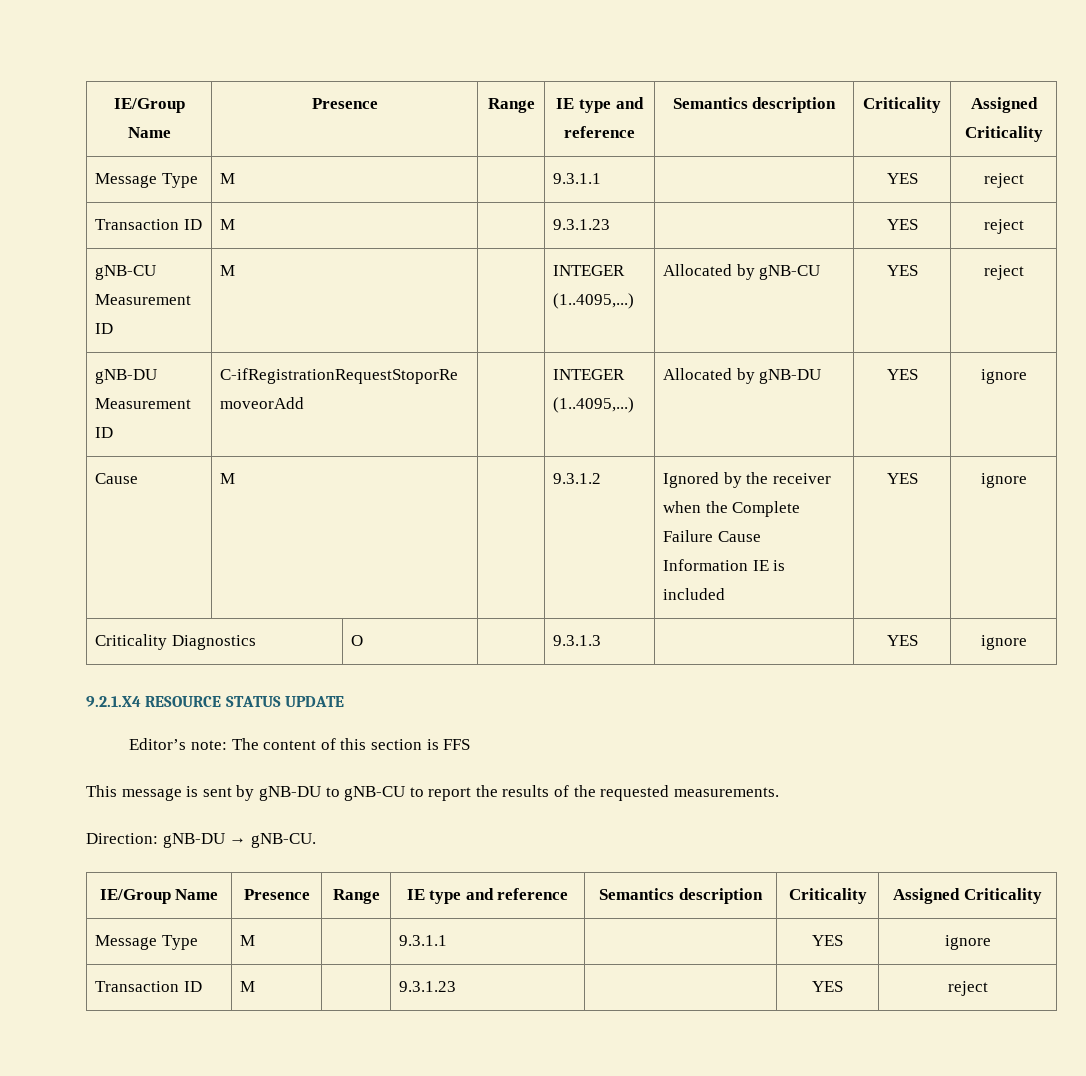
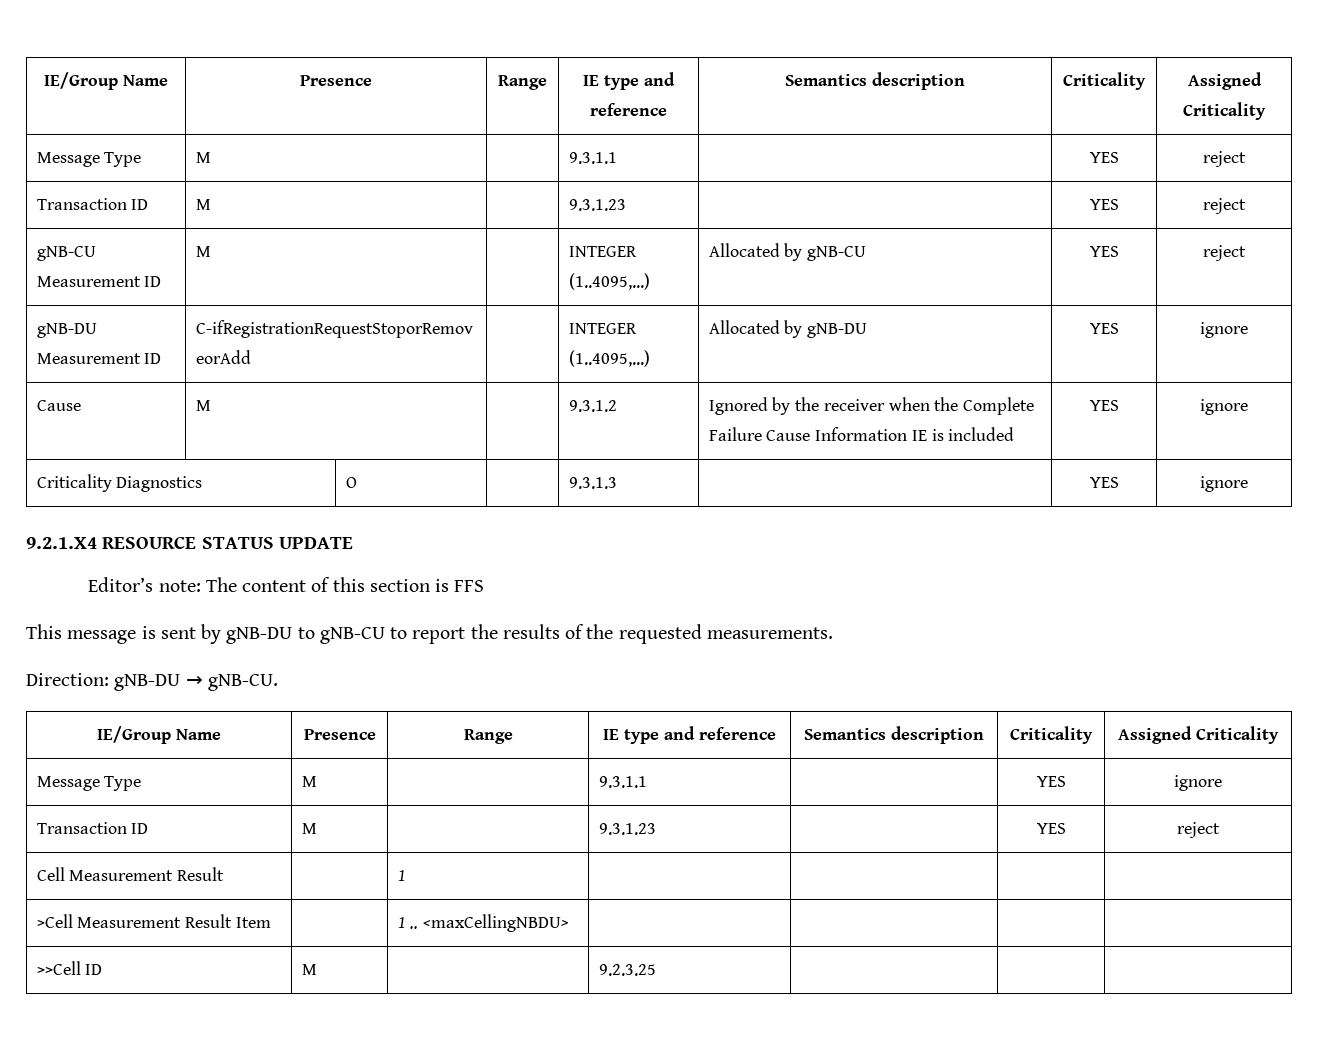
(988, 988) none -> [36,867,225,881] [397,870,406,881] [36,914,271,928] [397,914,570,932] [36,961,103,975] [301,964,317,975] [598,964,656,976] // Cell Measurement Result | | 1 | | | | // >Cell Measurement Result Item | | 1 .. <maxCellingNBDU> | | | | // >>Cell ID | M | | 9.2.3.25 | | |

